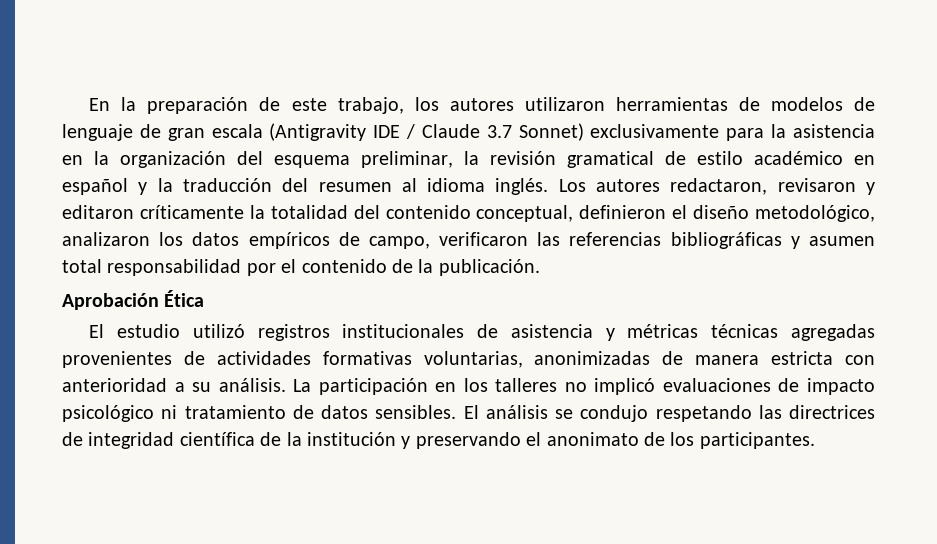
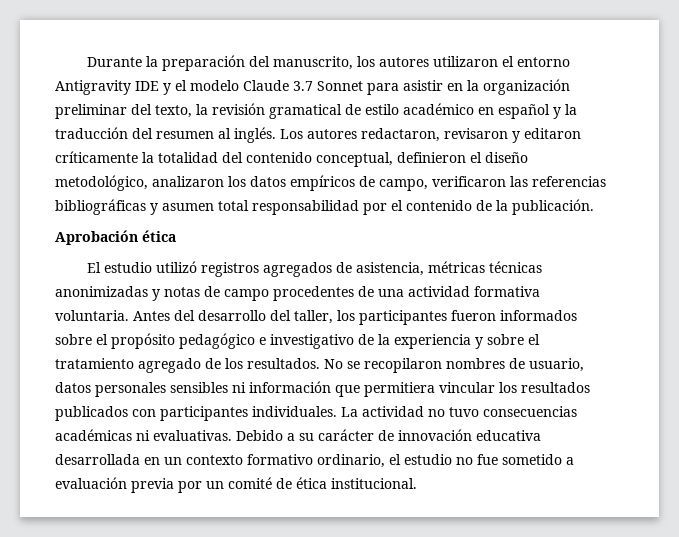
[89,98,111,111] En -> [87,57,143,67] Durante
[259,97,875,114] [62,123,875,141] [62,151,453,168] de este trabajo, los autores utilizaron herramientas de modelos de lenguaje de gran escala (Antigravity IDE / Claude 3.7 Sonnet) exclusivamente para la asistencia en la organización del esquema preliminar, -> [249,56,571,70] [55,79,570,95] [55,104,192,119] del manuscrito, los autores utilizaron el entorno Antigravity IDE y el modelo Claude 3.7 Sonnet para asistir en la organización preliminar del texto,
[427,178,486,192] idioma -> (231, 133) none
[164,290,205,307] Ética -> [142,230,176,242] ética
[342,324,876,341] [62,351,876,368] [62,378,875,395] [62,405,875,422] [62,432,815,449] institucionales de asistencia y métricas técnicas agregadas provenientes de actividades formativas voluntarias, anonimizadas de manera estricta con anterioridad a su análisis. La participación en los talleres no implicó evaluaciones de impacto psicológico ni tratamiento de datos sensibles. El análisis se condujo respetando las directrices de integridad científica de la institución y preservando el anonimato de los participantes. -> [263,261,543,277] [55,286,540,301] [55,310,577,325] [55,333,540,349] [55,358,584,373] [55,381,590,397] [55,406,577,421] [55,429,541,441] [55,454,574,468] [55,477,417,493] agregados de asistencia, métricas técnicas anonimizadas y notas de campo procedentes de una actividad formativa voluntaria. Antes del desarrollo del taller, los participantes fueron informados sobre el propósito pedagógico e investigativo de la experiencia y sobre el tratamiento agregado de los resultados. No se recopilaron nombres de usuario, datos personales sensibles ni información que permitiera vincular los resultados publicados con participantes individuales. La actividad no tuvo consecuencias académicas ni evaluativas. Debido a su carácter de innovación educativa desarrollada en un contexto formativo ordinario, el estudio no fue sometido a evaluación previa por un comité de ética institucional.

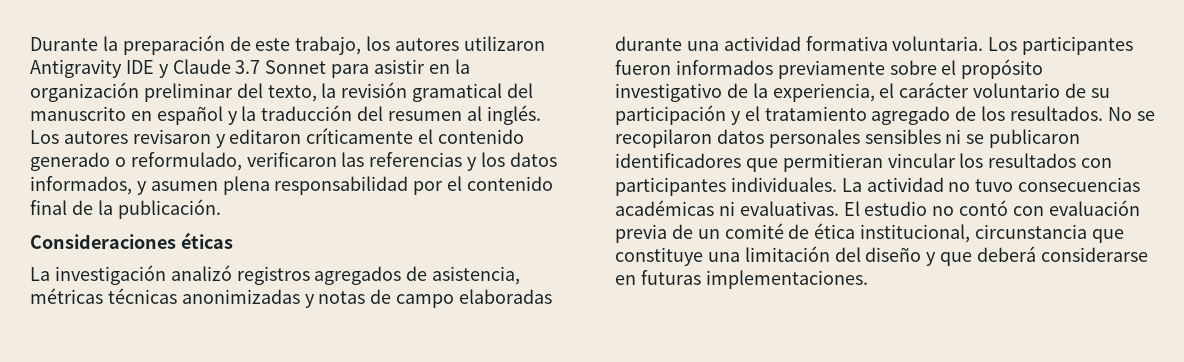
[249,56,354,70] del manuscrito, -> [229,36,362,55] de este trabajo,
[502,56,571,67] el entorno -> (545, 43) none
[175,80,239,91] el modelo -> (169, 71) none
[345,103,474,115] de estilo académico -> [507,83,534,98] [30,106,126,121] del manuscrito
[361,128,440,142] redactaron, -> (128, 137) none
[142,152,528,167] [55,175,606,191] [55,199,146,215] la totalidad del contenido conceptual, definieron el diseño metodológico, analizaron los datos empíricos de campo, verificaron las referencias bibliográficas -> [418,129,525,144] [30,152,557,171] [30,176,132,195] el contenido generado o reformulado, verificaron las referencias y los datos informados,
[218,200,249,211] total -> [222,176,270,195] plena
(472, 205) none -> [30,200,67,215] final
[55,230,176,245] [87,261,198,273] Aprobación ética // El estudio utilizó -> [30,232,233,249] [30,265,232,285] Consideraciones éticas // La investigación analizó
[273,286,374,301] procedentes de -> [459,289,553,304] [615,36,682,51] elaboradas durante
[133,310,355,324] Antes del desarrollo del taller, los -> [988,37,1018,51] Los
(577, 315) none -> [777,60,885,79] previamente
[179,333,266,349] pedagógico e -> (1044, 69) none
[394,334,524,349] experiencia y sobre -> [772,82,1110,102] [615,105,741,125] experiencia, el carácter voluntario de su participación y
[446,358,584,372] nombres de usuario, -> (712, 138) none
[249,381,435,397] información que permitiera -> [966,129,1081,148] [615,153,883,172] se publicaron identificadores que permitieran
[55,406,128,421] publicados -> (1077, 160) none
[236,429,541,441] [55,454,574,468] Debido a su carácter de innovación educativa desarrollada en un contexto formativo ordinario, el estudio no fue sometido a -> [843,200,1045,216] El estudio no contó con
[178,481,202,493] por -> [671,224,693,239] de
[331,478,417,489] institucional. -> [860,224,1124,243] [615,246,1148,266] [615,270,868,289] institucional, circunstancia que constituye una limitación del diseño y que deberá considerarse en futuras implementaciones.

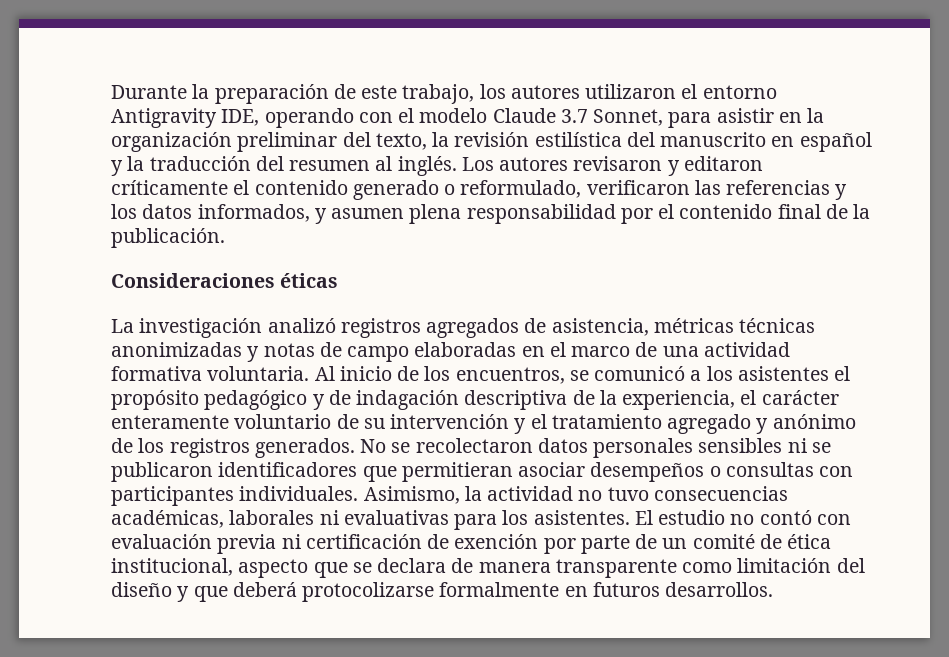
[30,59,169,78] Antigravity IDE y -> [681,84,777,99] [111,108,488,128] el entorno Antigravity IDE, operando con el modelo
[265,60,327,74] Sonnet -> [593,109,664,126] Sonnet,
[412,83,503,102] gramatical -> [534,132,622,147] estilística
[615,36,1134,55] [615,59,1044,79] [615,83,722,102] durante una actividad formativa voluntaria. Los participantes fueron informados previamente sobre el propósito investigativo -> [521,342,790,357] [111,366,851,384] [111,390,568,410] en el marco de una actividad formativa voluntaria. Al inicio de los encuentros, se comunicó a los asistentes el propósito pedagógico y de indagación descriptiva
(970, 90) none -> [111,415,229,429] enteramente
[615,105,726,125] participación -> [390,414,510,429] intervención
[955,106,1104,121] de los resultados. -> [756,414,856,434] [111,438,355,458] y anónimo de los registros generados.
[615,129,712,148] recopilaron -> [415,438,533,453] recolectaron
[887,153,1077,168] vincular los resultados -> [518,462,814,482] asociar desempeños o consultas
[841,178,862,192] La -> [363,486,482,504] Asimismo, la
[615,200,839,216] académicas ni evaluativas. -> [111,510,630,530] académicas, laborales ni evaluativas para los asistentes.
(667, 233) none -> [281,534,630,554] ni certificación de exención por parte
[975,224,1124,243] [615,247,740,266] circunstancia que constituye una -> [238,558,733,578] aspecto que se declara de manera transparente como
[1040,247,1148,262] [615,270,868,289] considerarse en futuras implementaciones. -> [302,582,774,602] protocolizarse formalmente en futuros desarrollos.

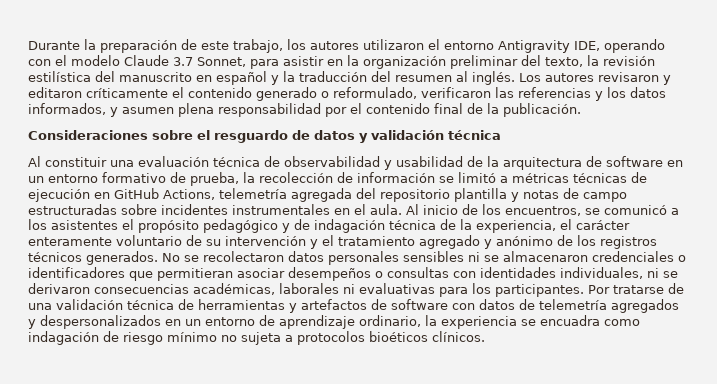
[280,273,339,288] [111,318,816,338] [111,342,790,362] [111,366,310,381] éticas // La investigación analizó registros agregados de asistencia, métricas técnicas anonimizadas y notas de campo elaboradas en el marco de una actividad formativa voluntaria. -> [152,130,501,143] [28,156,683,170] [28,172,647,186] [28,188,627,202] [28,204,402,215] sobre el resguardo de datos y validación técnica // Al constituir una evaluación técnica de observabilidad y usabilidad de la arquitectura de software en un entorno formativo de prueba, la recolección de información se limitó a métricas técnicas de ejecución en GitHub Actions, telemetría agregada del repositorio plantilla y notas de campo estructuradas sobre incidentes instrumentales en el aula.
[464,390,568,410] descriptiva -> [389,220,436,230] técnica
(250, 448) none -> [28,252,82,262] técnicos
[111,462,213,482] publicaron -> [503,251,686,262] almacenaron credenciales o
[111,486,649,506] participantes individuales. Asimismo, la actividad no tuvo -> [480,267,678,279] [28,283,90,294] identidades individuales, ni se derivaron
[533,510,851,525] [111,534,832,554] [111,558,865,578] [111,582,774,602] asistentes. El estudio no contó con evaluación previa ni certificación de exención por parte de un comité de ética institucional, aspecto que se declara de manera transparente como limitación del diseño y que deberá protocolizarse formalmente en futuros desarrollos. -> [495,283,684,297] [28,299,679,313] [28,315,640,329] [28,331,485,345] participantes. Por tratarse de una validación técnica de herramientas y artefactos de software con datos de telemetría agregados y despersonalizados en un entorno de aprendizaje ordinario, la experiencia se encuadra como indagación de riesgo mínimo no sujeta a protocolos bioéticos clínicos.

